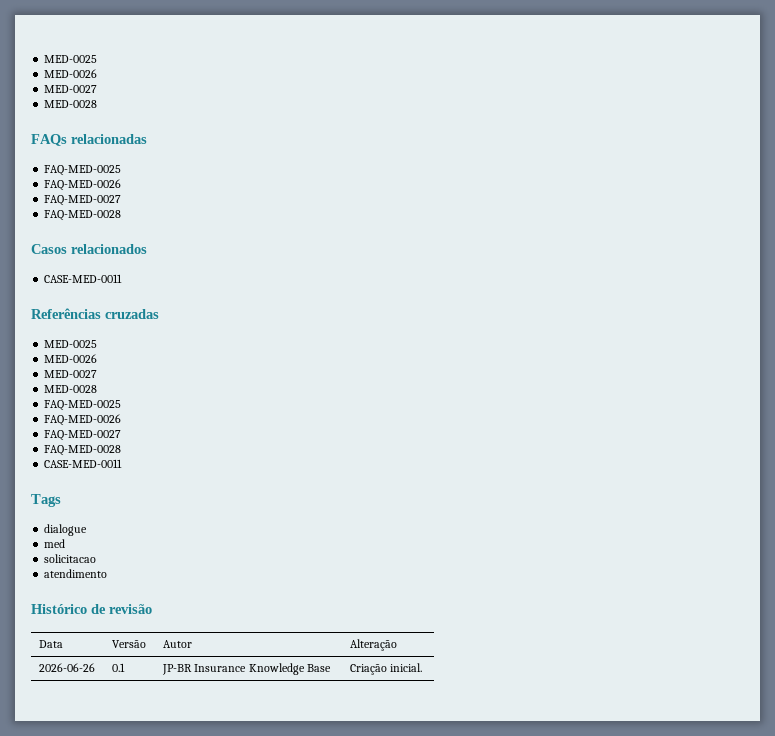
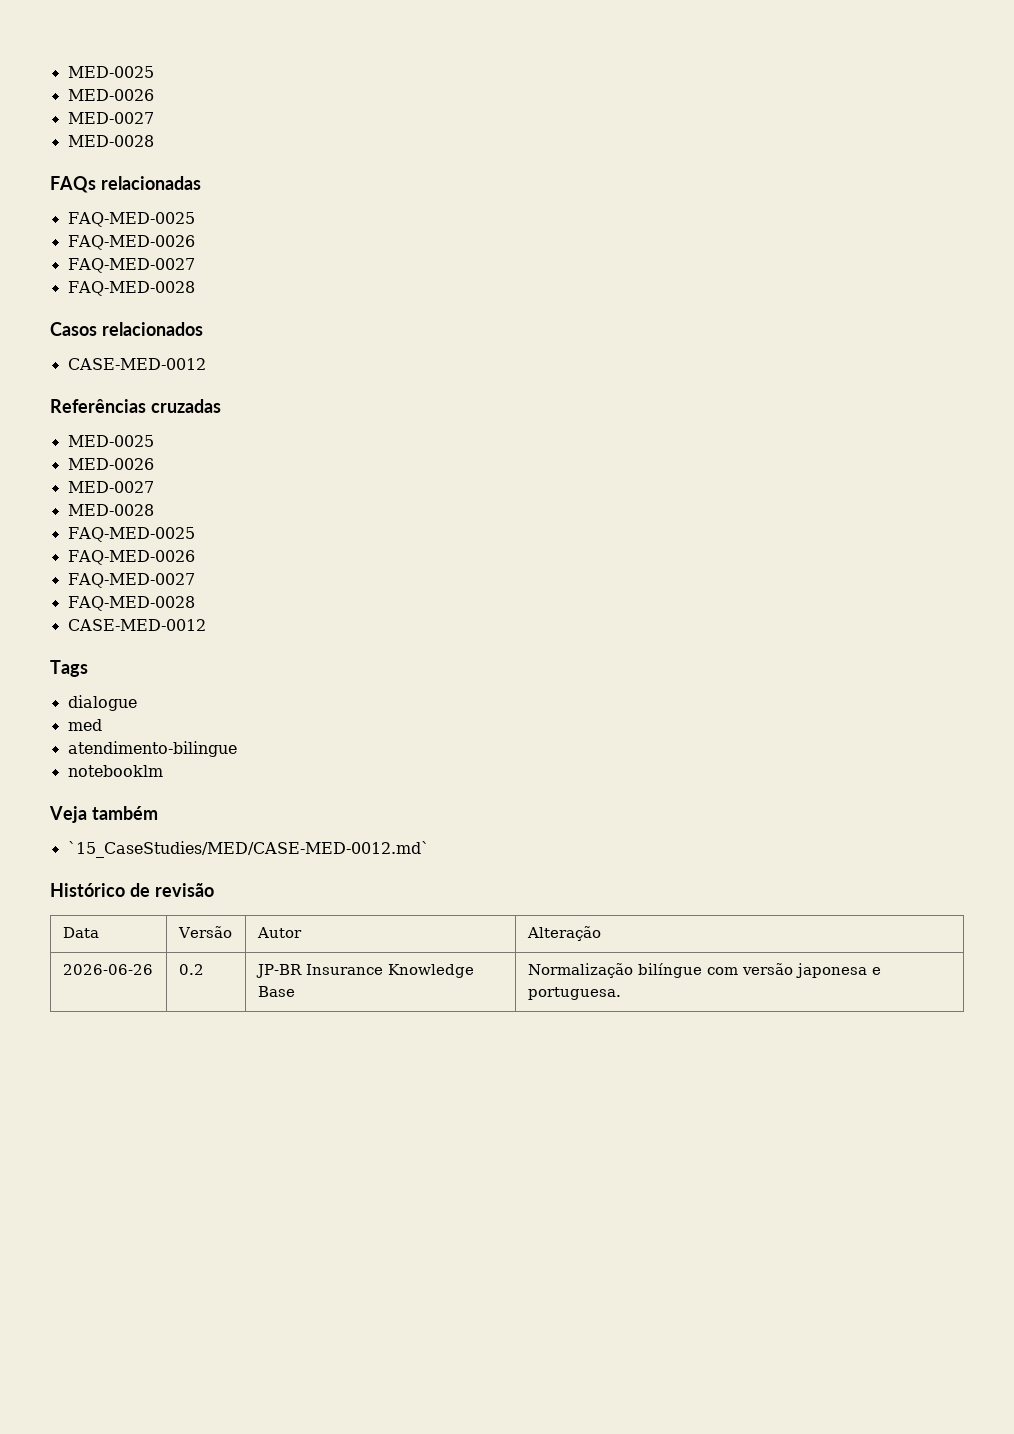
[44,274,123,283] CASE-MED-0011 -> [67,358,206,370] CASE-MED-0012
[44,459,123,468] CASE-MED-0011 -> [67,619,206,631] CASE-MED-0012
[44,554,97,563] [44,569,108,578] solicitacao // atendimento -> [67,741,237,757] [67,765,163,777] [49,806,158,823] [67,841,429,858] atendimento-bilingue // notebooklm // Veja também // `15_CaseStudies/MED/CASE-MED-0012.md`
[112,663,126,672] 0.1 -> [178,964,204,975] 0.2
[350,663,423,675] Criação inicial. -> [527,963,881,978] [527,987,621,1000] Normalização bilíngue com versão japonesa e portuguesa.

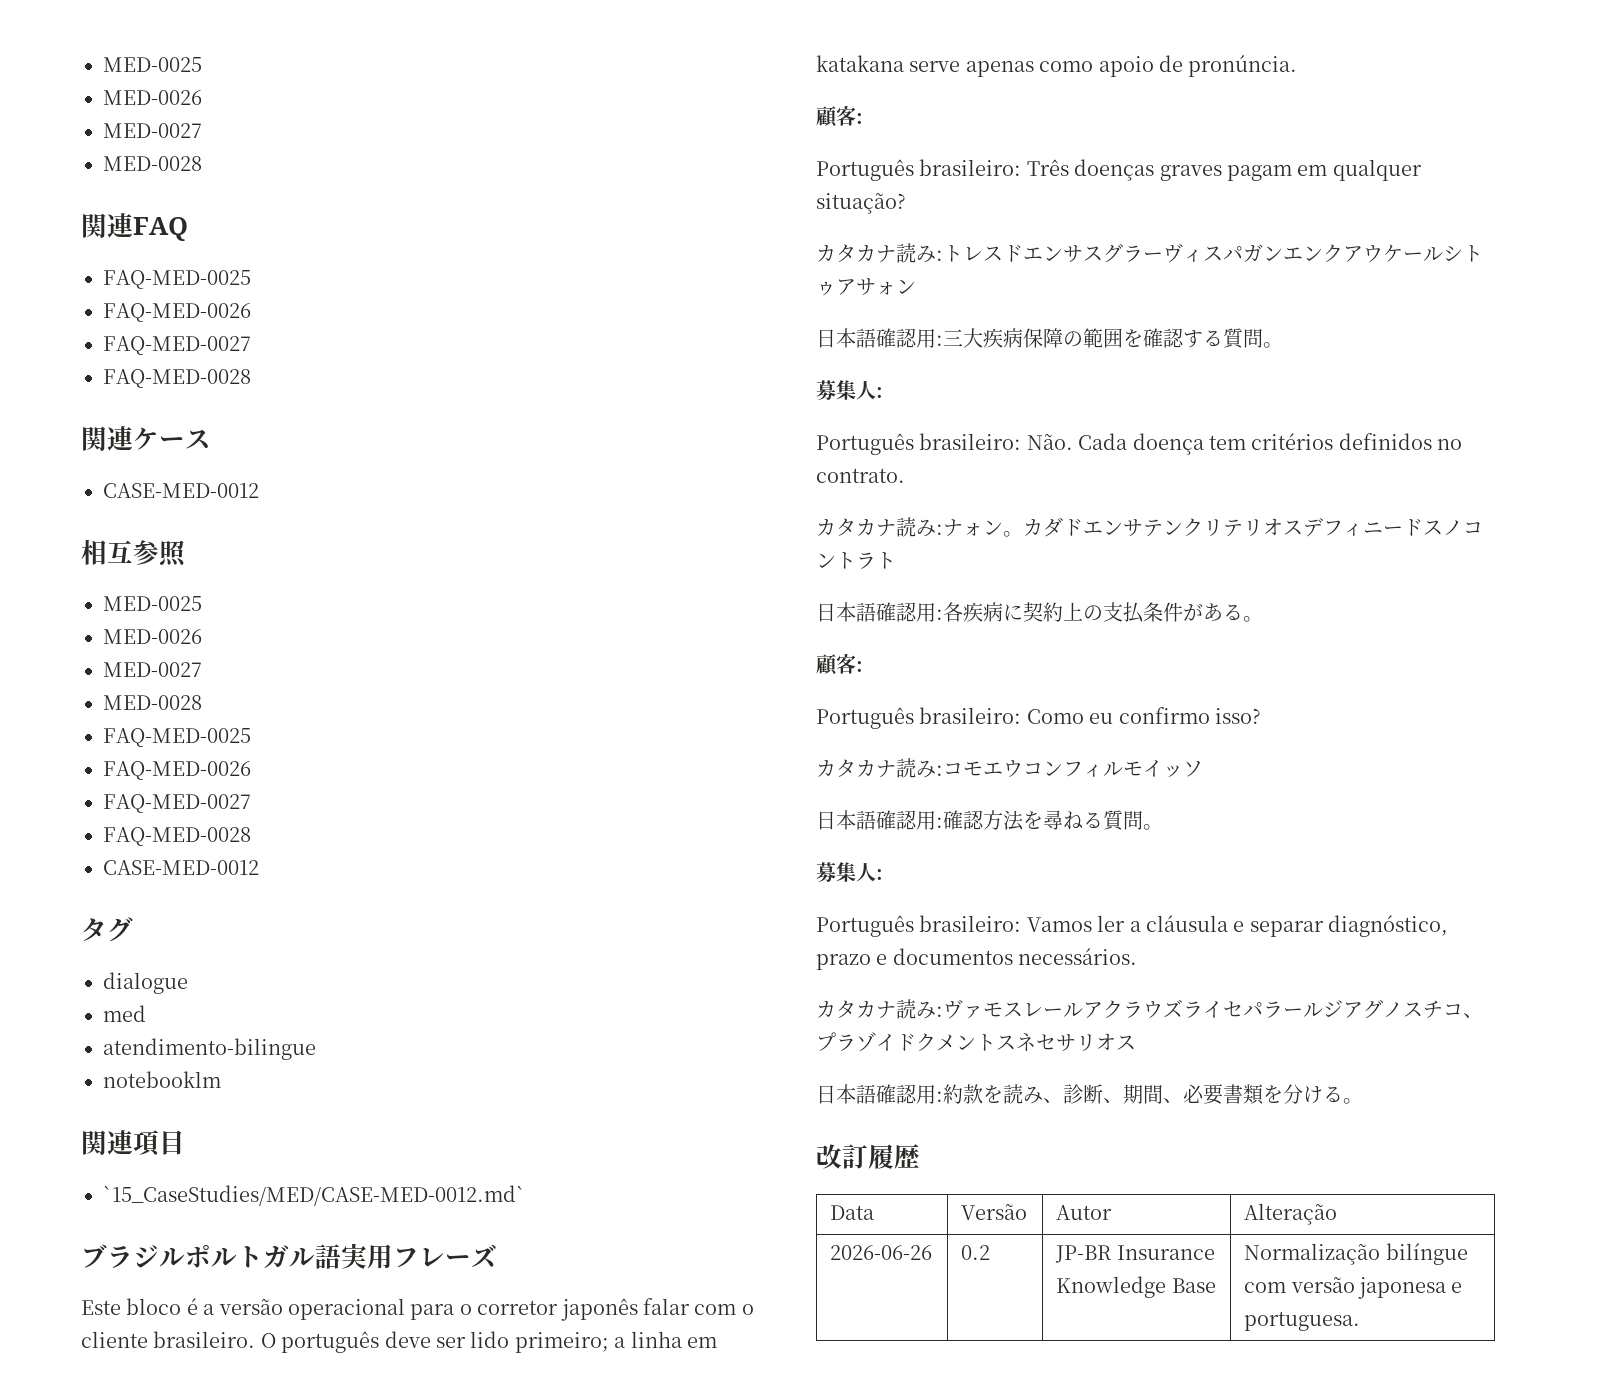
[67,66,154,78] [67,89,154,101] [67,112,154,124] [67,135,154,147] [50,176,201,193] [67,212,195,227] [67,235,195,250] [67,258,195,273] [67,281,195,296] [50,322,203,336] [67,358,206,370] [50,399,221,413] MED-0025 // MED-0026 // MED-0027 // MED-0028 // FAQs relacionadas // FAQ-MED-0025 // FAQ-MED-0026 // FAQ-MED-0027 // FAQ-MED-0028 // Casos relacionados // CASE-MED-0012 // Referências cruzadas -> [103,57,202,72] [103,90,202,105] [103,123,202,138] [103,156,202,171] [81,213,188,241] [103,270,251,289] [103,303,251,322] [103,336,251,355] [103,369,251,388] [81,426,211,451] [103,483,259,498] [81,539,186,567] MED-0025 // MED-0026 // MED-0027 // MED-0028 // 関連FAQ // FAQ-MED-0025 // FAQ-MED-0026 // FAQ-MED-0027 // FAQ-MED-0028 // 関連ケース // CASE-MED-0012 // 相互参照
[50,660,88,677] Tags -> [81,917,133,942] タグ
[49,806,158,823] Veja também -> [81,1130,185,1156] 関連項目
[50,883,214,897] Histórico de revisão -> [81,1243,497,1269] [81,1298,754,1321] [81,1331,717,1353] [816,55,1298,77] [816,106,863,127] [816,159,1422,181] [816,193,906,214] [816,243,1483,263] [816,278,916,296] [816,328,1283,349] [816,380,883,401] [816,433,1463,455] [816,468,905,483] [816,517,1483,537] [816,552,896,569] [816,602,1263,623] [816,654,863,675] [816,707,1261,729] [816,758,1203,778] [816,810,1163,831] [816,862,883,883] [816,915,1449,937] [816,948,1138,970] [816,999,1483,1019] [816,1032,1136,1052] [816,1084,1363,1105] [816,1144,920,1169] ブラジルポルトガル語実用フレーズ // Este bloco é a versão operacional para o corretor japonês falar com o cliente brasileiro. O português deve ser lido primeiro; a linha em katakana serve apenas como apoio de pronúncia. // 顧客: // Português brasileiro: Três doenças graves pagam em qualquer situação? // カタカナ読み:トレスドエンサスグラーヴィスパガンエンクアウケールシトゥアサォン // 日本語確認用:三大疾病保障の範囲を確認する質問。 // 募集人: // Português brasileiro: Não. Cada doença tem critérios definidos no contrato. // カタカナ読み:ナォン。カダドエンサテンクリテリオスデフィニードスノコントラト // 日本語確認用:各疾病に契約上の支払条件がある。 // 顧客: // Português brasileiro: Como eu confirmo isso? // カタカナ読み:コモエウコンフィルモイッソ // 日本語確認用:確認方法を尋ねる質問。 // 募集人: // Português brasileiro: Vamos ler a cláusula e separar diagnóstico, prazo e documentos necessários. // カタカナ読み:ヴァモスレールアクラウズライセパラールジアグノスチコ、プラゾイドクメントスネセサリオス // 日本語確認用:約款を読み、診断、期間、必要書類を分ける。 // 改訂履歴

